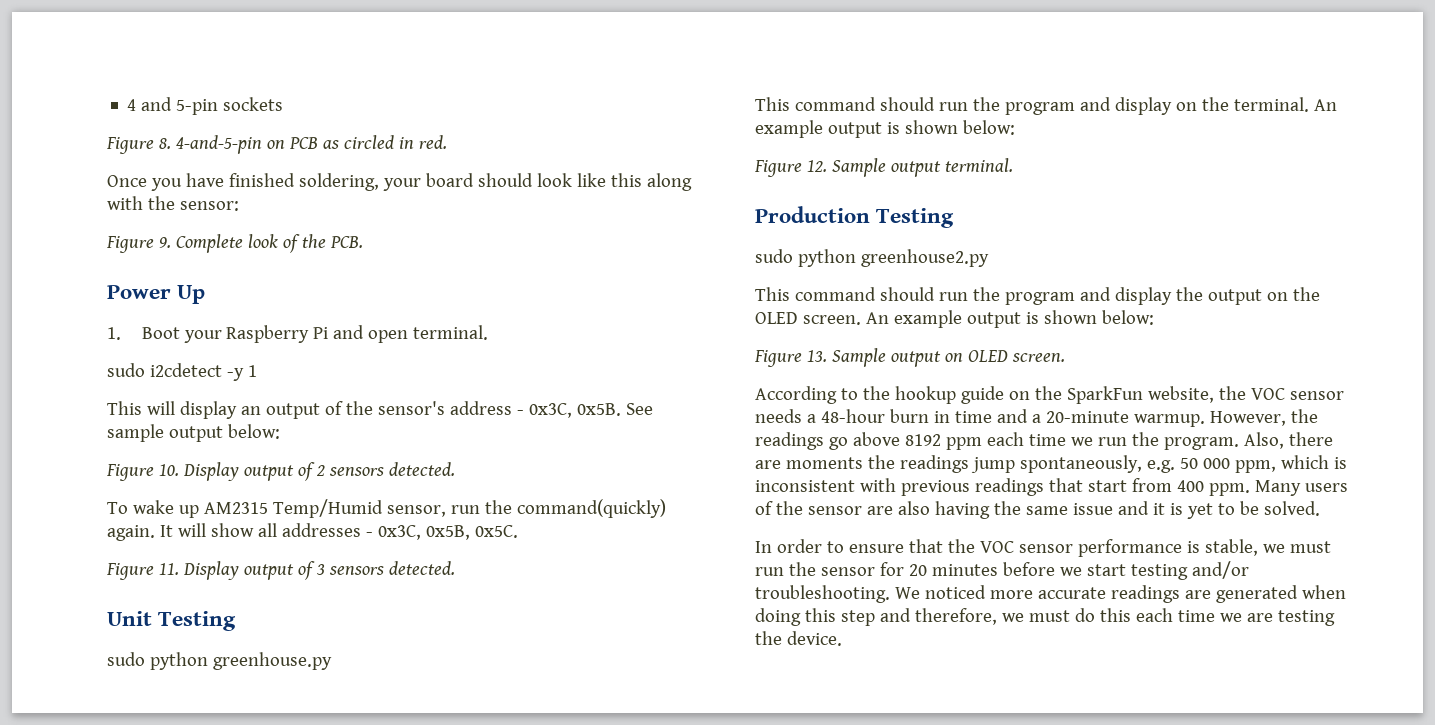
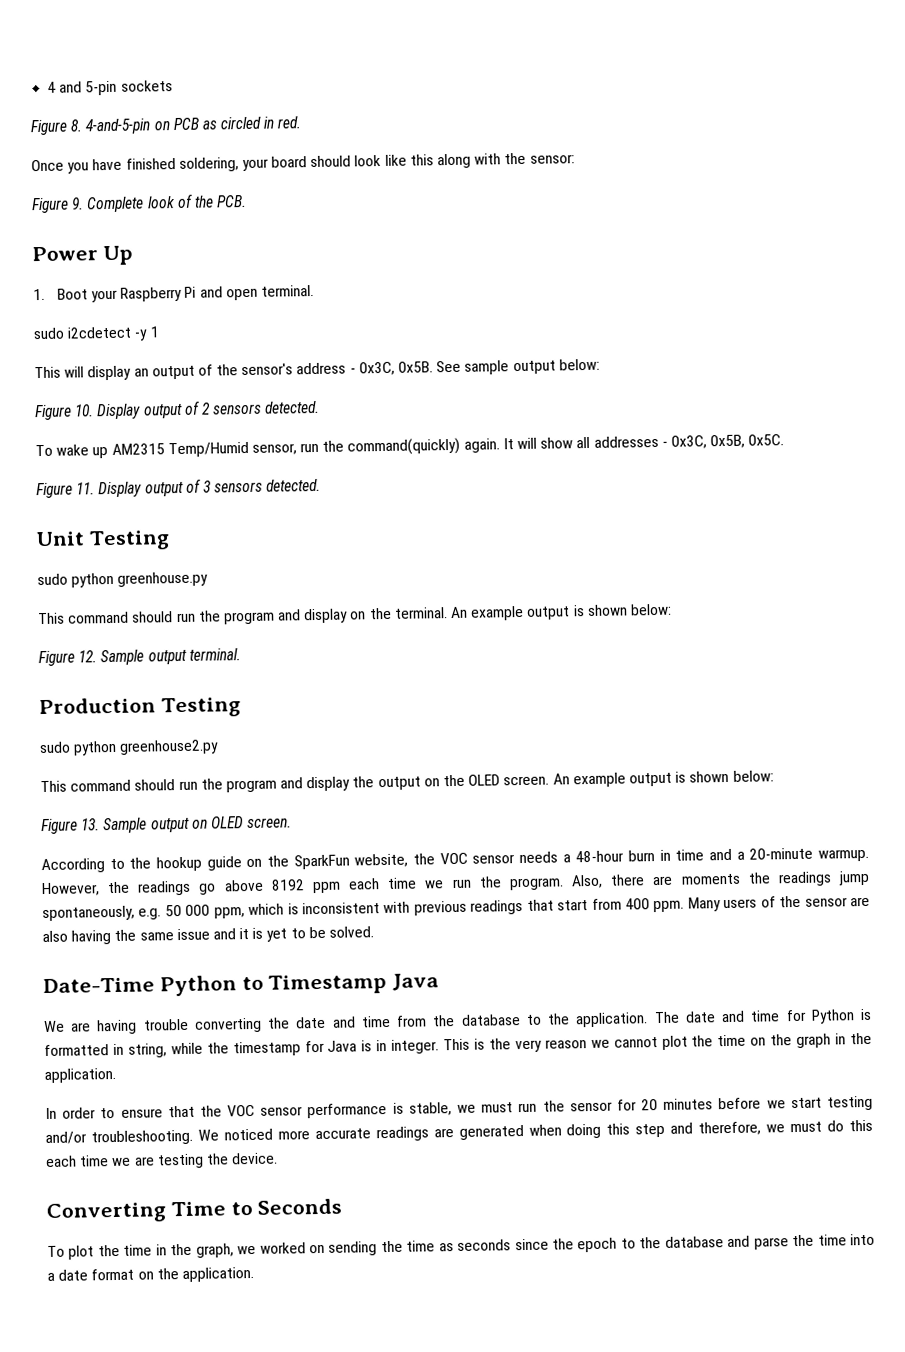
(1320, 508) none -> [43,973,440,997] [44,1008,872,1035] [44,1032,872,1058] [44,1067,116,1084] // Date-Time Python to Timestamp Java // We are having trouble converting the date and time from the database to the application. The date and time for Python is formatted in string, while the timestamp for Java is in integer. This is the very reason we cannot plot the time on the graph in the application.
(842, 638) none -> [46,1198,343,1224] [47,1233,876,1260] [47,1266,254,1283] // Converting Time to Seconds // To plot the time in the graph, we worked on sending the time as seconds since the epoch to the database and parse the time into a date format on the application.

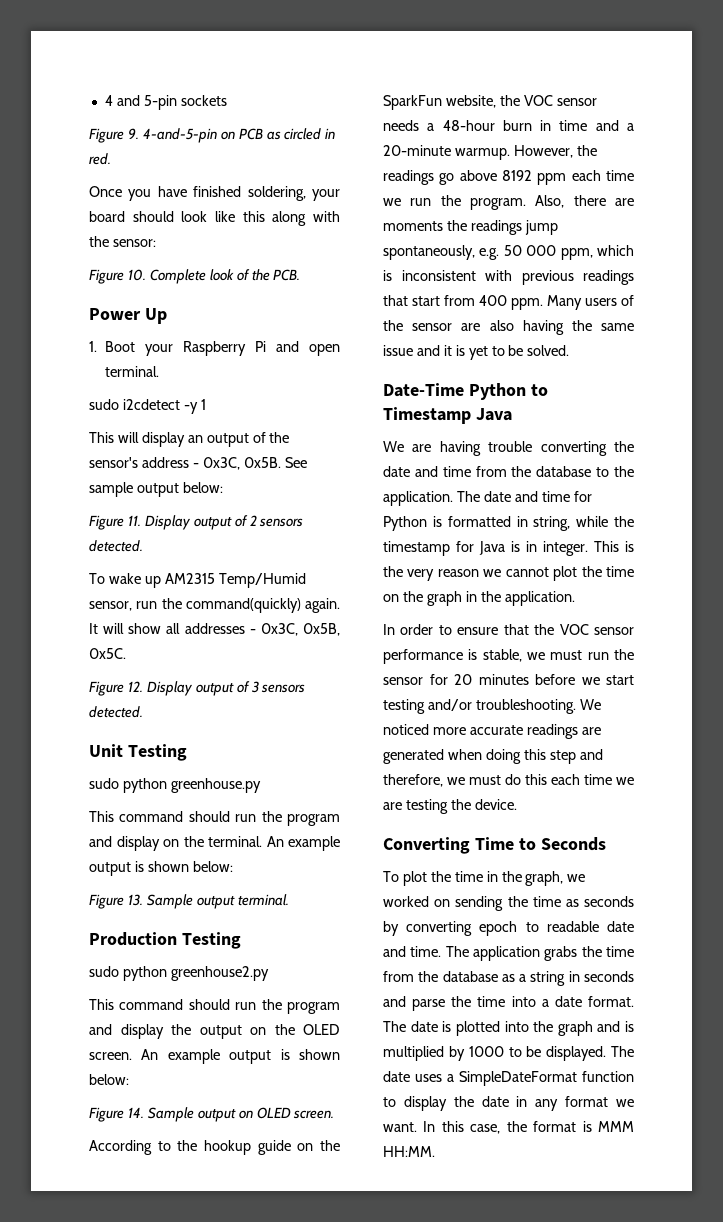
[70,119,83,132] 8. -> [127,128,139,139] 9.
[71,197,85,210] 9. -> [127,269,146,281] 10.
[74,404,95,417] 10. -> [127,515,141,526] 11.
[76,482,96,495] 11. -> [127,681,143,692] 12.
[78,650,98,663] 12. -> [127,894,143,906] 13.
[81,818,101,831] 13. -> [127,1107,144,1118] 14.
[514,1236,724,1253] since the epoch to the database -> [383,921,634,936] [383,946,634,961] [383,971,634,986] by converting epoch to readable date and time. The application grabs the time from the database as a string in seconds
[91,1266,254,1283] format on the application. -> [588,996,634,1007] [383,1021,634,1036] [383,1046,634,1061] [383,1071,634,1086] [383,1096,634,1111] [383,1121,634,1134] [383,1146,435,1157] format. The date is plotted into the graph and is multiplied by 1000 to be displayed. The date uses a SimpleDateFormat function to display the date in any format we want. In this case, the format is MMM HH:MM.

